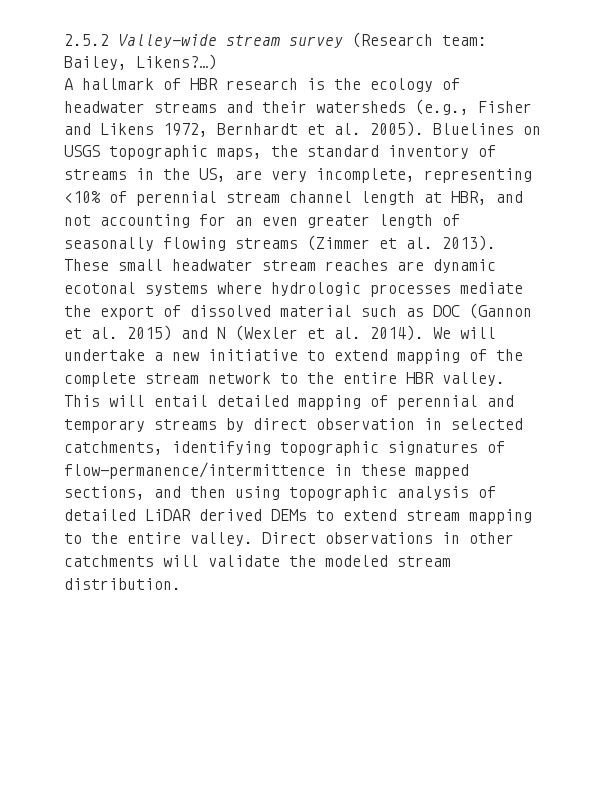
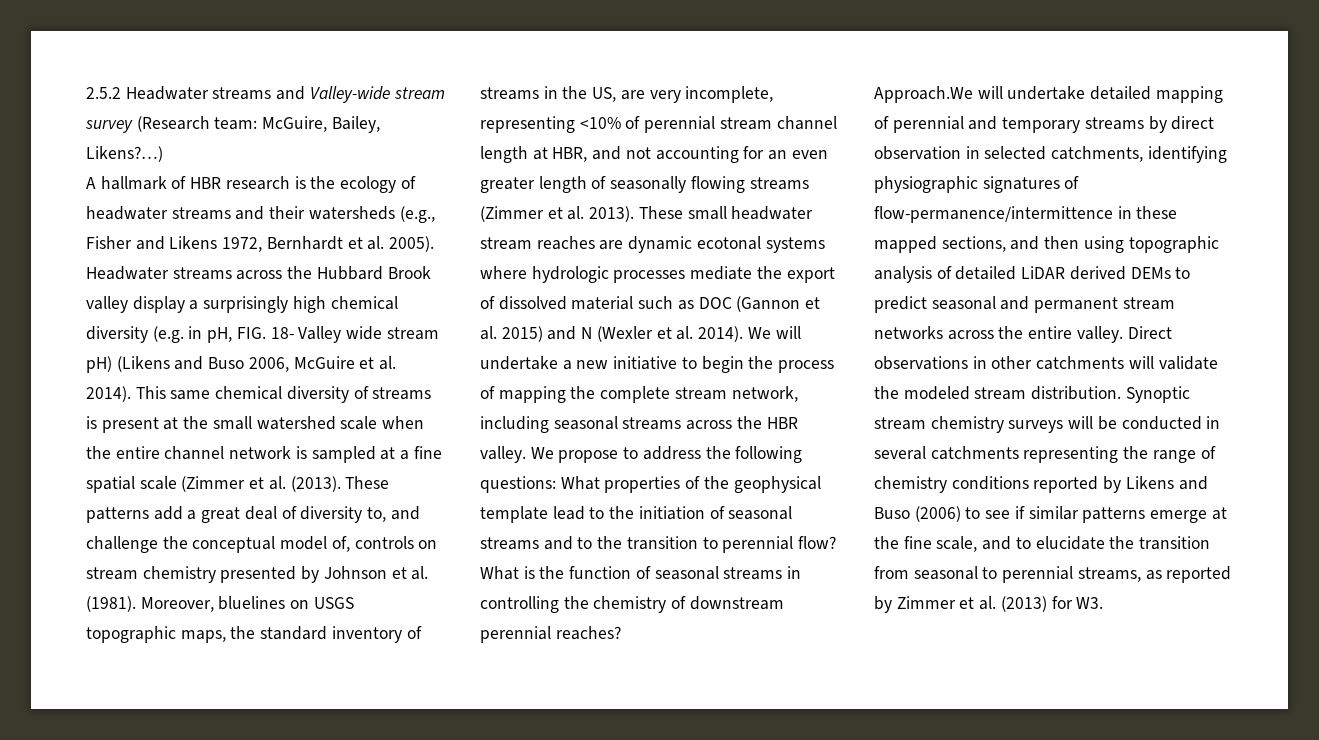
(109, 40) none -> [125,86,306,100] Headwater streams and
(487, 40) none -> [262,116,328,132] McGuire,
[433,123,514,135] Bluelines -> [86,266,431,280] [86,296,398,313] [86,326,439,343] [86,356,397,373] [86,386,432,403] [86,416,425,433] [86,446,442,463] [86,476,390,493] [86,506,420,523] [86,536,438,553] [86,566,429,583] [86,596,286,612] Headwater streams across the Hubbard Brook valley display a surprisingly high chemical diversity (e.g. in pH, FIG. 18- Valley wide stream pH) (Likens and Buso 2006, McGuire et al. 2014). This same chemical diversity of streams is present at the small watershed scale when the entire channel network is sampled at a fine spatial scale (Zimmer et al. (2013). These patterns add a great deal of diversity to, and challenge the conceptual model of, controls on stream chemistry presented by Johnson et al. (1981). Moreover, bluelines
[334,349,523,364] [64,372,505,387] [64,395,208,407] extend mapping of the complete stream network to the entire HBR valley. This will entail -> [701,356,835,373] [480,386,798,403] [480,416,798,433] [480,446,803,463] [480,476,821,493] [480,506,793,523] [480,536,837,553] [480,566,802,580] [480,596,784,613] [480,626,621,643] [874,86,1086,103] begin the process of mapping the complete stream network, including seasonal streams across the HBR valley. We propose to address the following questions: What properties of the geophysical template lead to the initiation of seasonal streams and to the transition to perennial flow? What is the function of seasonal streams in controlling the chemistry of downstream perennial reaches? // Approach.We will undertake
[280,441,379,456] topographic -> [874,176,978,193] physiographic
[343,509,532,524] [64,533,82,544] extend stream mapping to -> [874,296,1175,313] [874,326,994,340] predict seasonal and permanent stream networks across
(181, 584) none -> [1125,386,1190,403] [874,416,1221,433] [874,446,1216,463] [874,476,1208,493] [874,506,1227,523] [874,536,1211,552] [874,566,1232,583] [874,596,1104,613] Synoptic stream chemistry surveys will be conducted in several catchments representing the range of chemistry conditions reported by Likens and Buso (2006) to see if similar patterns emerge at the fine scale, and to elucidate the transition from seasonal to perennial streams, as reported by Zimmer et al. (2013) for W3.

